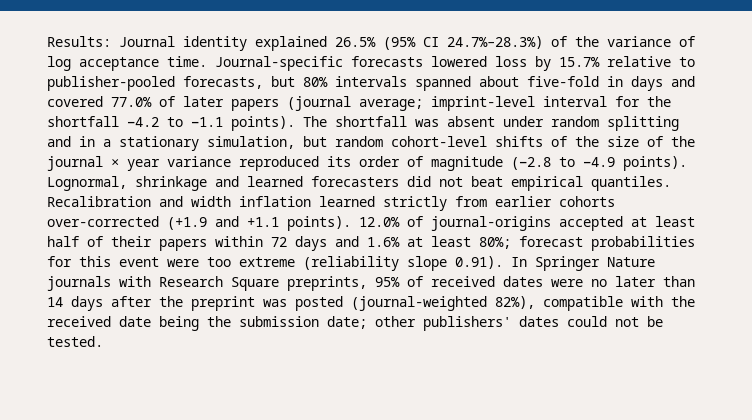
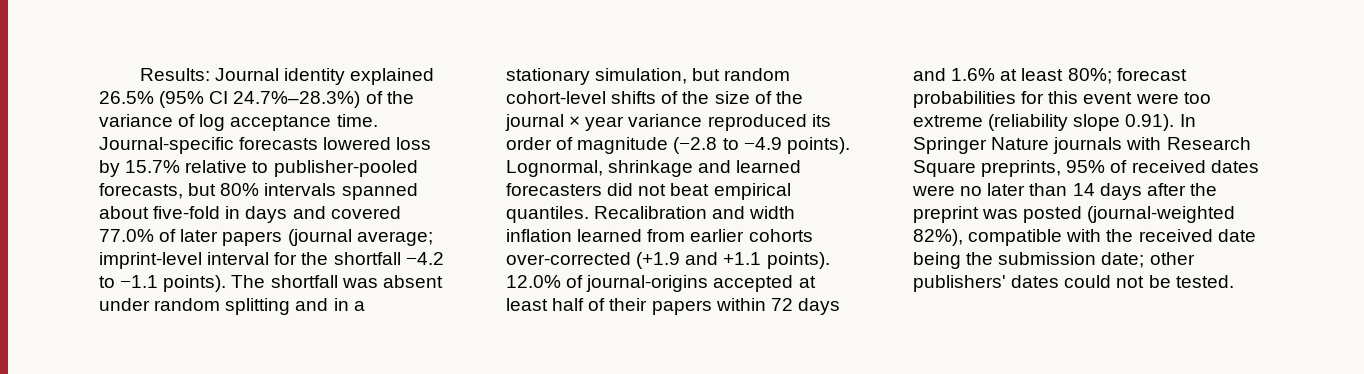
[383,196,447,211] strictly -> (643, 235) none

